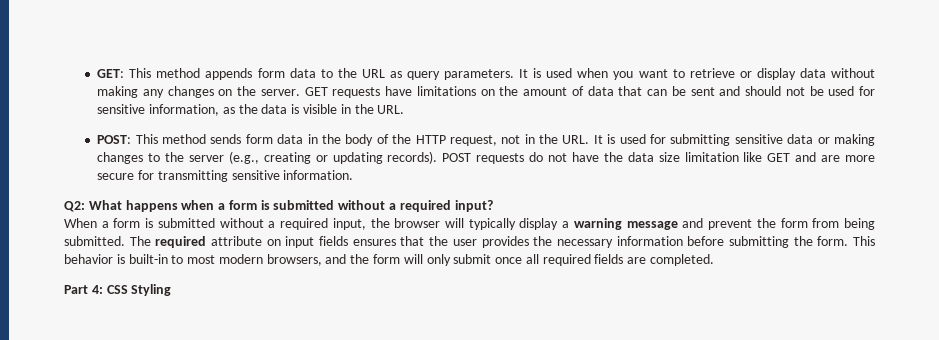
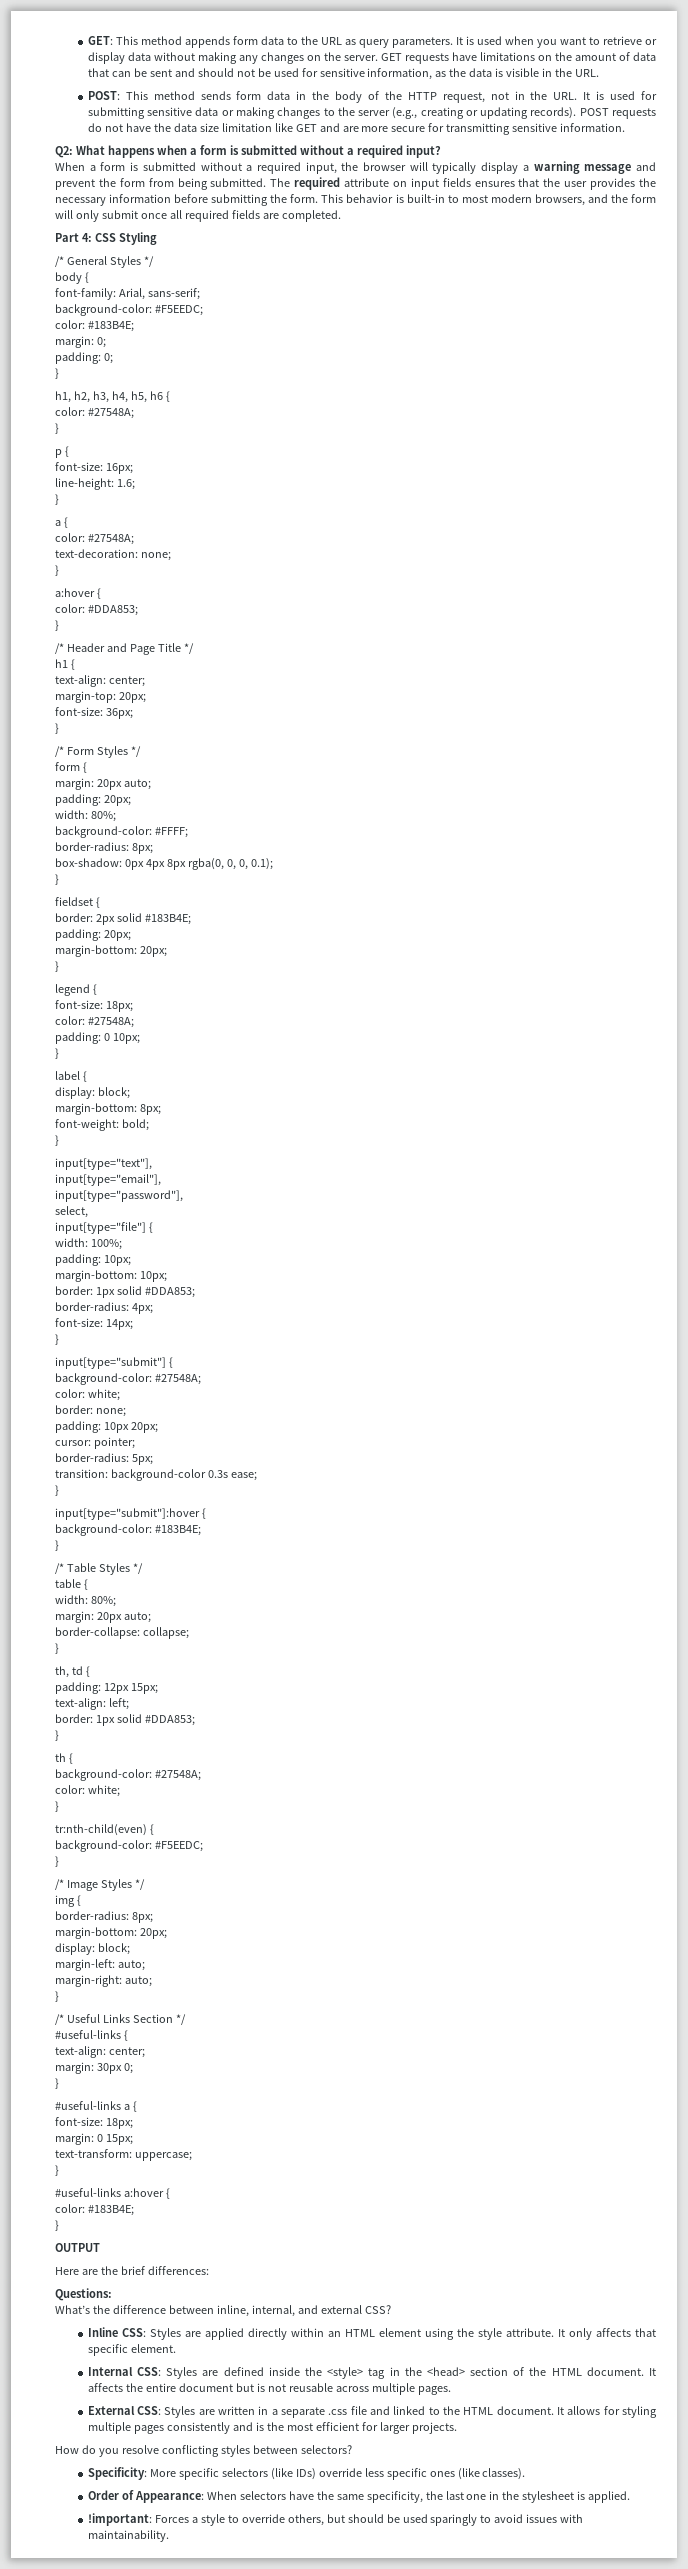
(172, 290) none -> [55,256,154,268] [55,272,89,284] [55,288,200,300] [55,304,203,316] [55,320,134,332] [55,336,106,348] [55,352,113,364] [55,368,59,379] [55,391,170,403] [55,407,134,419] [55,423,59,434] [55,446,69,458] [55,462,133,474] [55,478,135,490] [55,494,59,505] [55,517,68,528] [55,533,134,545] [55,549,171,561] [55,565,59,576] [55,588,101,599] [55,604,138,616] [55,620,59,631] [55,643,194,655] [55,659,75,670] [55,675,145,687] [55,691,146,703] [55,707,133,719] [55,723,59,734] [55,746,141,758] [55,762,87,773] [55,778,151,790] [55,794,131,806] [55,810,116,822] [55,826,188,838] [55,842,153,854] [55,858,273,870] [55,874,59,885] [55,897,100,908] [55,913,191,925] [55,929,131,941] [55,945,167,957] [55,961,59,972] [55,984,97,996] [55,1000,133,1012] [55,1016,134,1028] [55,1032,140,1044] [55,1048,59,1059] [55,1071,87,1082] [55,1087,130,1099] [55,1103,161,1115] [55,1119,149,1131] [55,1135,59,1146] [55,1158,152,1170] [55,1174,161,1186] [55,1190,183,1202] [55,1206,88,1218] [55,1222,153,1234] [55,1238,122,1250] [55,1254,131,1266] [55,1270,167,1282] [55,1286,195,1298] [55,1302,153,1314] [55,1318,133,1330] [55,1334,59,1345] [55,1357,173,1369] [55,1373,201,1385] [55,1389,120,1401] [55,1405,126,1417] [55,1421,158,1433] [55,1437,135,1449] [55,1453,153,1465] [55,1469,257,1481] [55,1485,59,1496] [55,1508,206,1520] [55,1524,201,1536] [55,1540,59,1551] [55,1563,143,1575] [55,1579,88,1590] [55,1595,116,1607] [55,1611,151,1623] [55,1627,189,1639] [55,1643,59,1654] [55,1666,90,1678] [55,1682,158,1694] [55,1698,129,1710] [55,1714,195,1726] [55,1730,59,1741] [55,1753,73,1764] [55,1769,201,1781] [55,1785,120,1797] [55,1801,59,1812] [55,1824,154,1836] [55,1840,203,1852] [55,1856,59,1867] [55,1879,145,1891] [55,1895,81,1907] [55,1911,153,1923] [55,1927,167,1939] [55,1943,130,1955] [55,1959,145,1971] [55,1975,152,1987] [55,1991,59,2002] [55,2014,186,2025] [55,2030,128,2041] [55,2046,145,2058] [55,2062,133,2074] [55,2078,59,2089] [55,2101,137,2112] [55,2117,133,2129] [55,2133,133,2145] [55,2149,192,2161] [55,2165,59,2176] [55,2188,170,2199] [55,2204,134,2216] [55,2220,59,2231] [55,2243,100,2252] [55,2266,209,2275] [55,2288,112,2301] [55,2305,391,2317] [87,2327,657,2340] [87,2344,176,2356] [87,2367,656,2379] [87,2383,451,2395] [87,2406,657,2418] [87,2422,457,2434] [55,2445,352,2457] [87,2467,526,2480] [87,2490,631,2503] [87,2513,584,2526] [87,2530,169,2542] // /* General Styles */ // body { // font-family: Arial, sans-serif; // background-color: #F5EEDC; // color: #183B4E; // margin: 0; // padding: 0; // } // h1, h2, h3, h4, h5, h6 { // color: #27548A; // } // p { // font-size: 16px; // line-height: 1.6; // } // a { // color: #27548A; // text-decoration: none; // } // a:hover { // color: #DDA853; // } // /* Header and Page Title */ // h1 { // text-align: center; // margin-top: 20px; // font-size: 36px; // } // /* Form Styles */ // form { // margin: 20px auto; // padding: 20px; // width: 80%; // background-color: #FFFF; // border-radius: 8px; // box-shadow: 0px 4px 8px rgba(0, 0, 0, 0.1); // } // fieldset { // border: 2px solid #183B4E; // padding: 20px; // margin-bottom: 20px; // } // legend { // font-size: 18px; // color: #27548A; // padding: 0 10px; // } // label { // display: block; // margin-bottom: 8px; // font-weight: bold; // } // input[type="text"], // input[type="email"], // input[type="password"], // select, // input[type="file"] { // width: 100%; // padding: 10px; // margin-bottom: 10px; // border: 1px solid #DDA853; // border-radius: 4px; // font-size: 14px; // } // input[type="submit"] { // background-color: #27548A; // color: white; // border: none; // padding: 10px 20px; // cursor: pointer; // border-radius: 5px; // transition: background-color 0.3s ease; // } // input[type="submit"]:hover { // background-color: #183B4E; // } // /* Table Styles */ // table { // width: 80%; // margin: 20px auto; // border-collapse: collapse; // } // th, td { // padding: 12px 15px; // text-align: left; // border: 1px solid #DDA853; // } // th { // background-color: #27548A; // color: white; // } // tr:nth-child(even) { // background-color: #F5EEDC; // } // /* Image Styles */ // img { // border-radius: 8px; // margin-bottom: 20px; // display: block; // margin-left: auto; // margin-right: auto; // } // /* Useful Links Section */ // #useful-links { // text-align: center; // margin: 30px 0; // } // #useful-links a { // font-size: 18px; // margin: 0 15px; // text-transform: uppercase; // } // #useful-links a:hover { // color: #183B4E; // } // OUTPUT // Here are the brief differences: // Questions: // What’s the difference between inline, internal, and external CSS? // Inline CSS: Styles are applied directly within an HTML element using the style attribute. It only affects that specific element. // Internal CSS: Styles are defined inside the <style> tag in the <head> section of the HTML document. It affects the entire document but is not reusable across multiple pages. // External CSS: Styles are written in a separate .css file and linked to the HTML document. It allows for styling multiple pages consistently and is the most efficient for larger projects. // How do you resolve conflicting styles between selectors? // Specificity: More specific selectors (like IDs) override less specific ones (like classes). // Order of Appearance: When selectors have the same specificity, the last one in the stylesheet is applied. // !important: Forces a style to override others, but should be used sparingly to avoid issues with maintainability.

